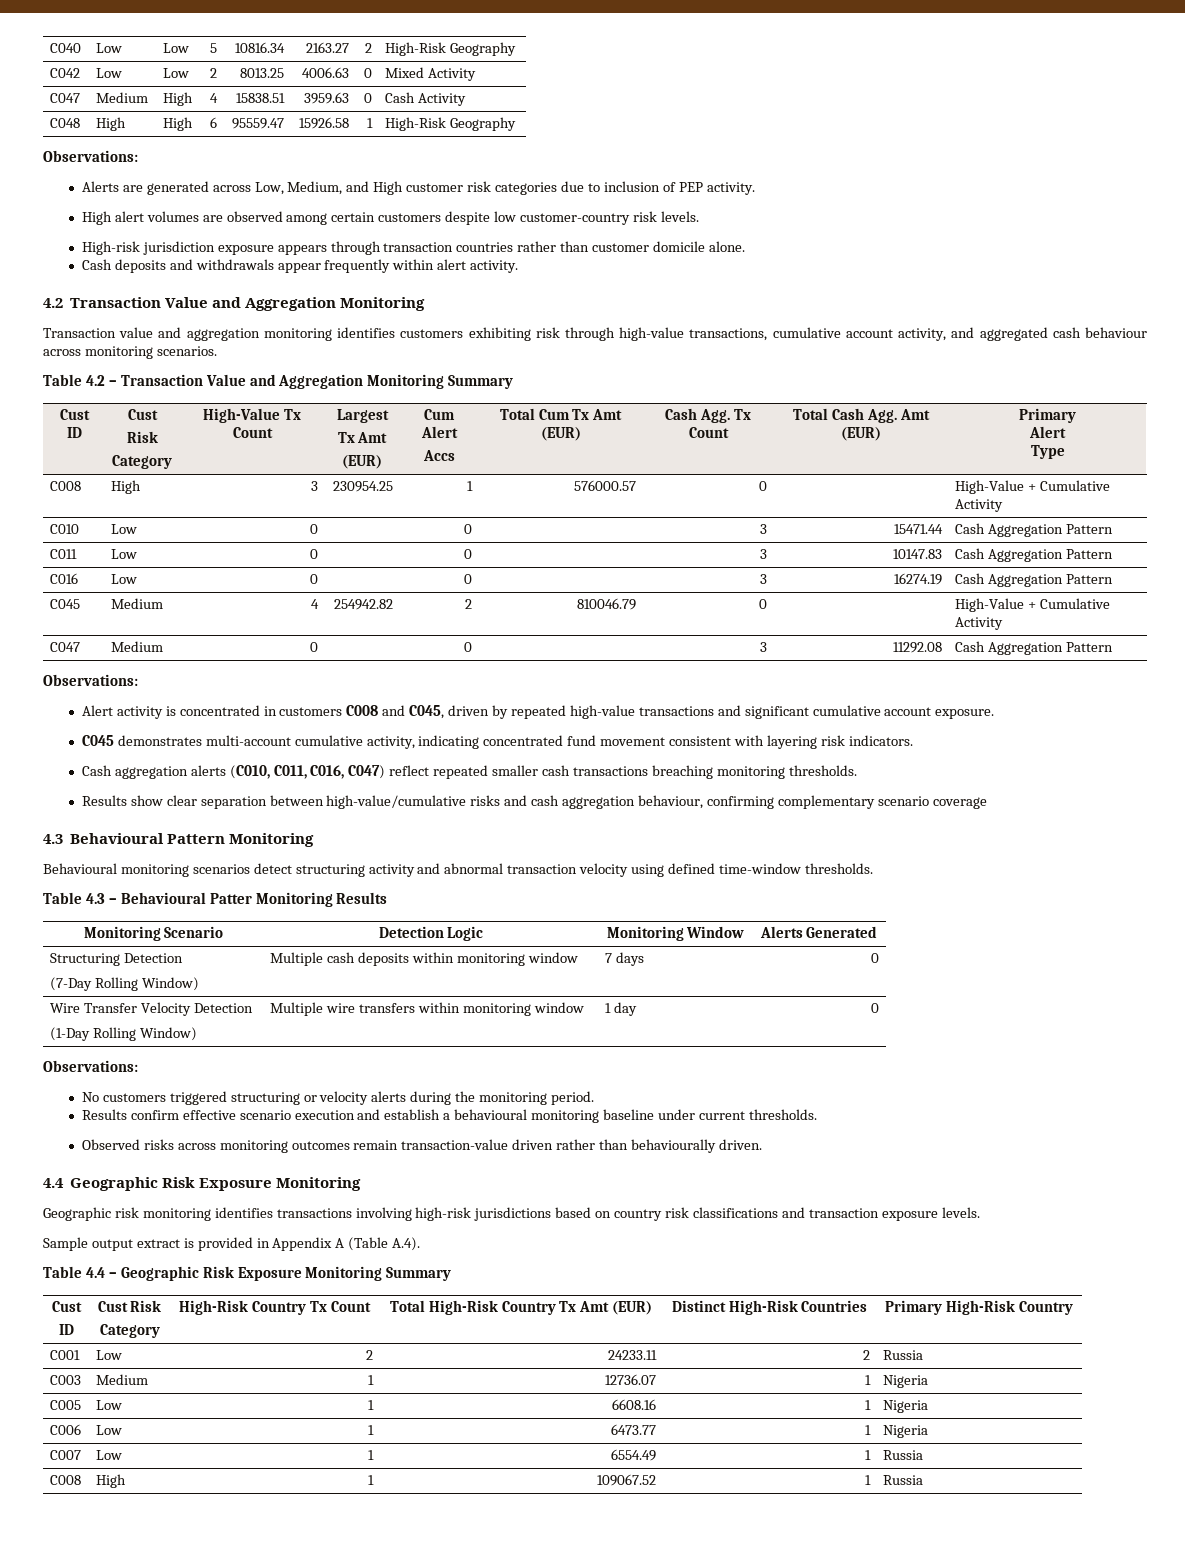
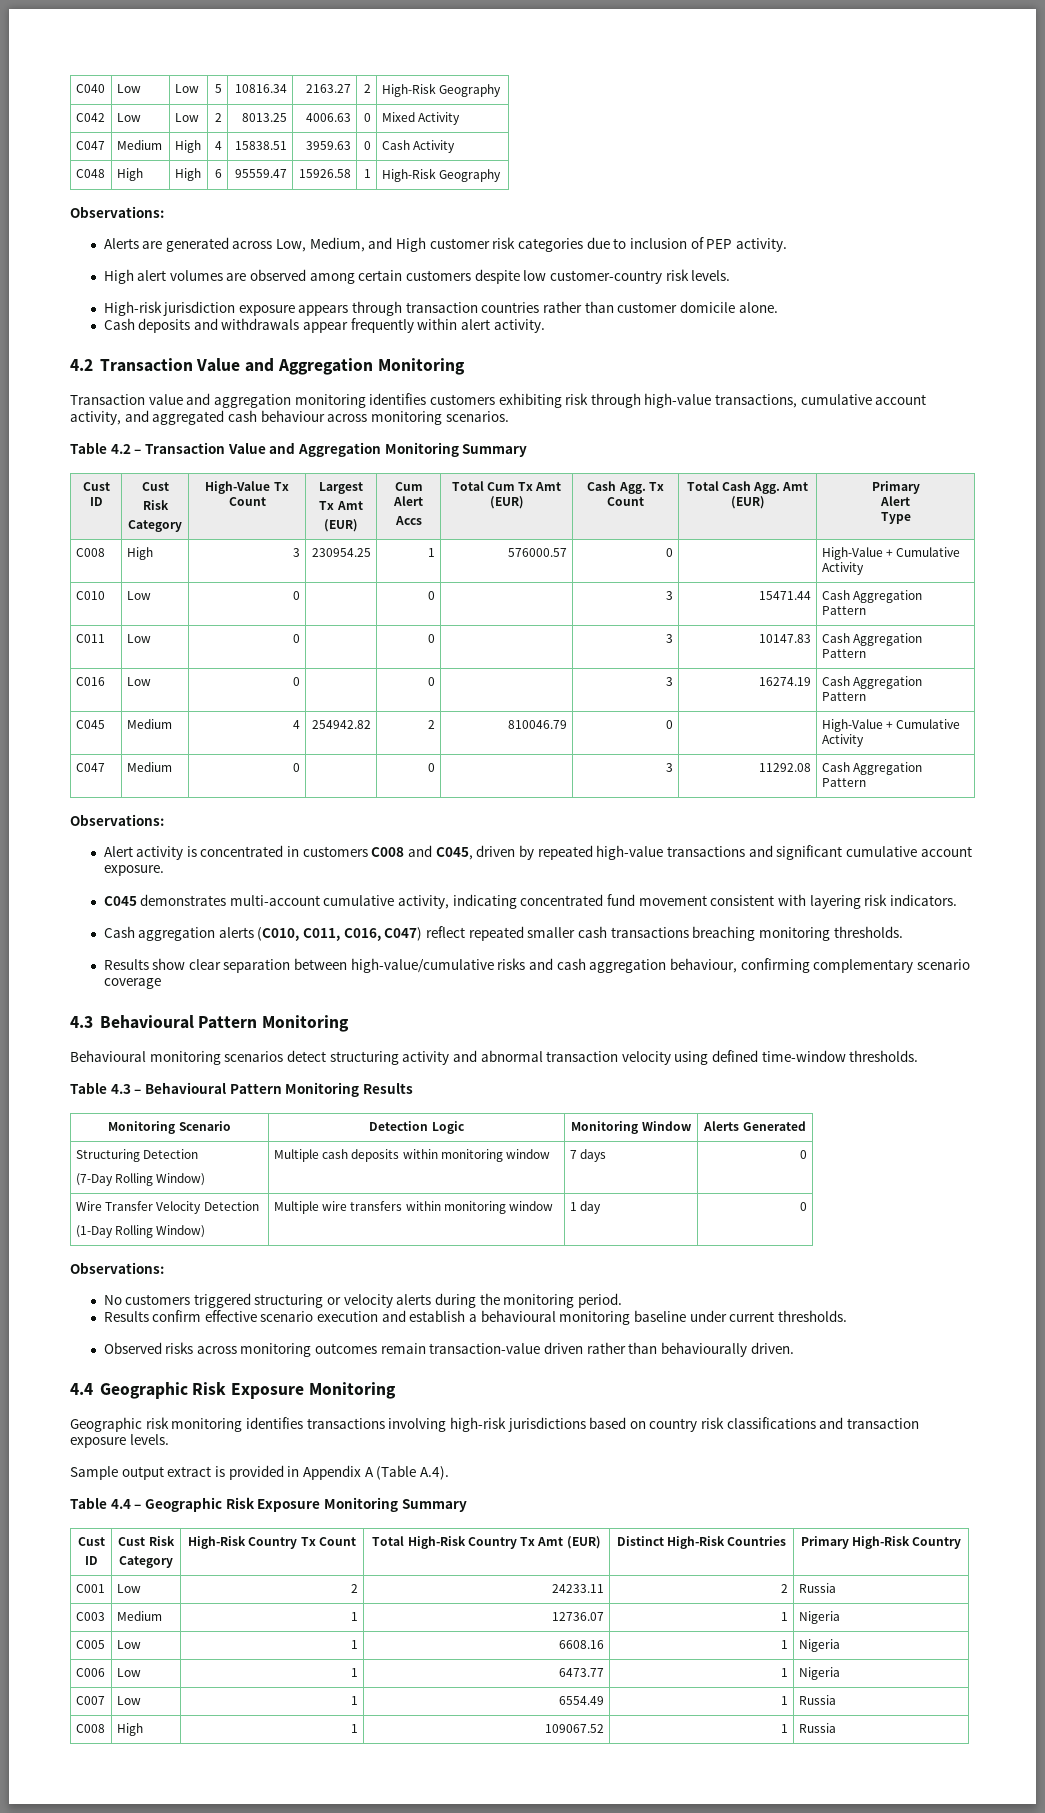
[209,893,252,904] Patter -> [229,1083,282,1094] Pattern

